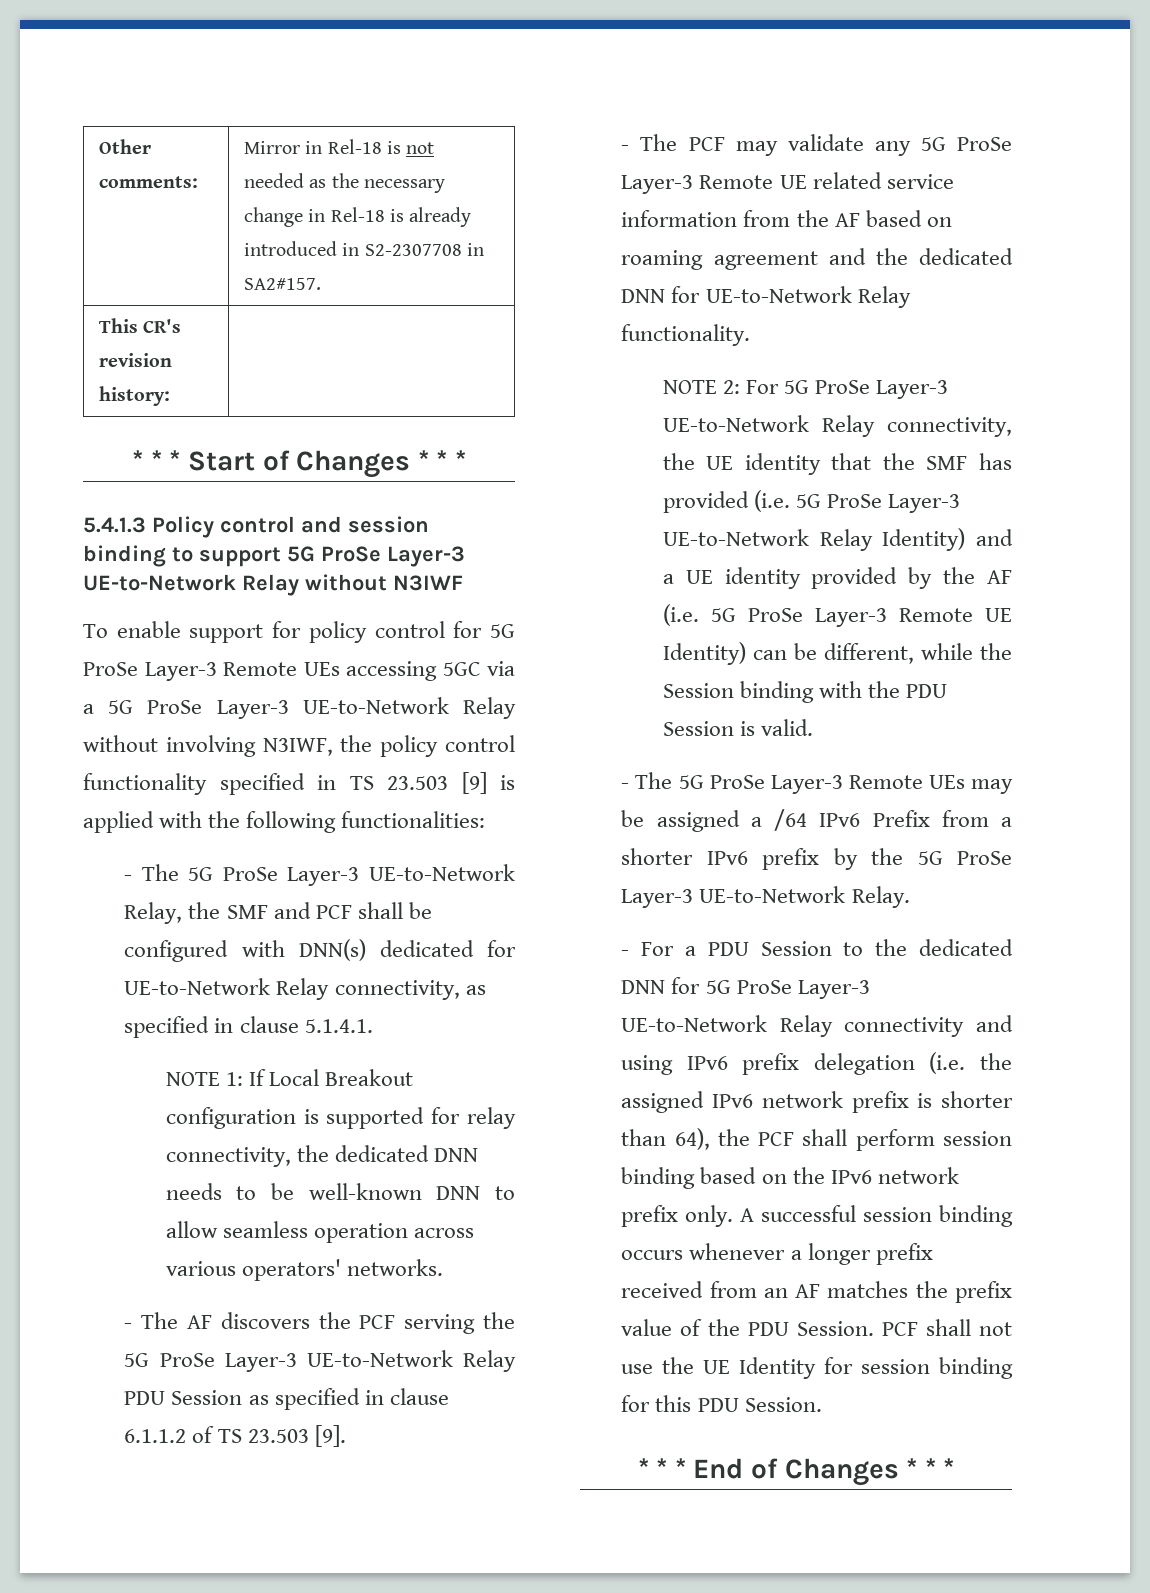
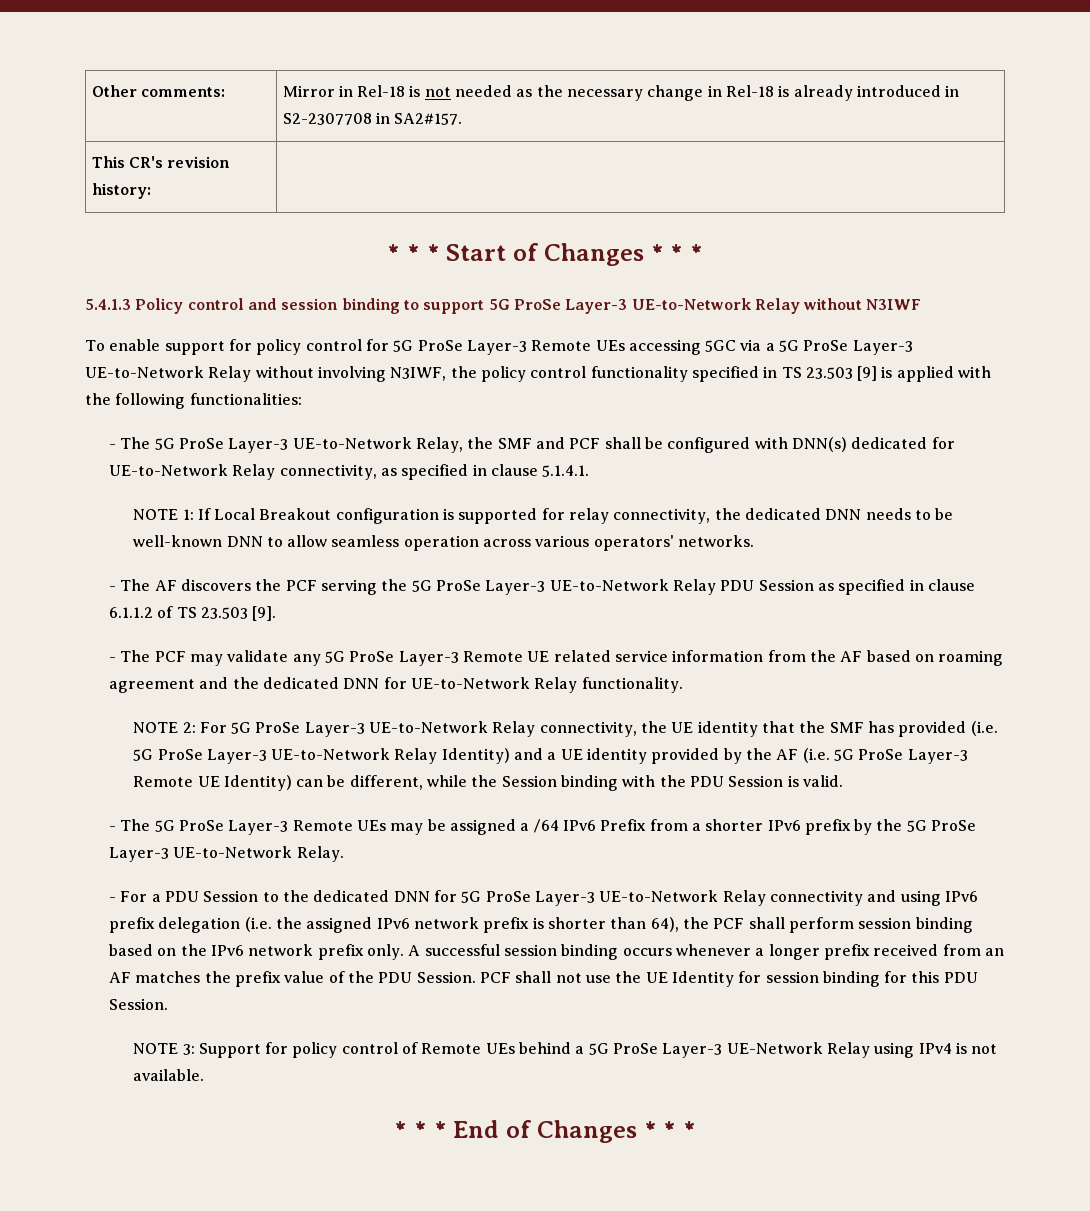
(822, 1404) none -> [133,1042,998,1058] [133,1069,205,1081] // NOTE 3: Support for policy control of Remote UEs behind a 5G ProSe Layer-3 UE-Network Relay using IPv4 is not available.

